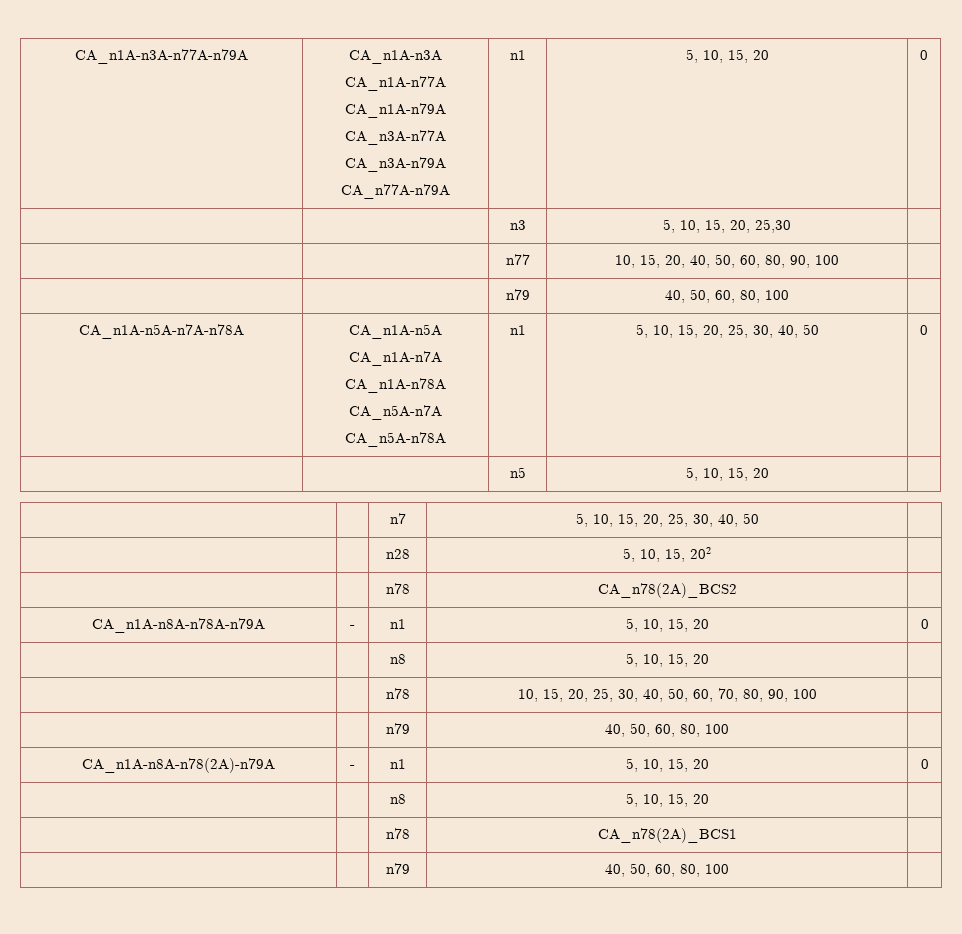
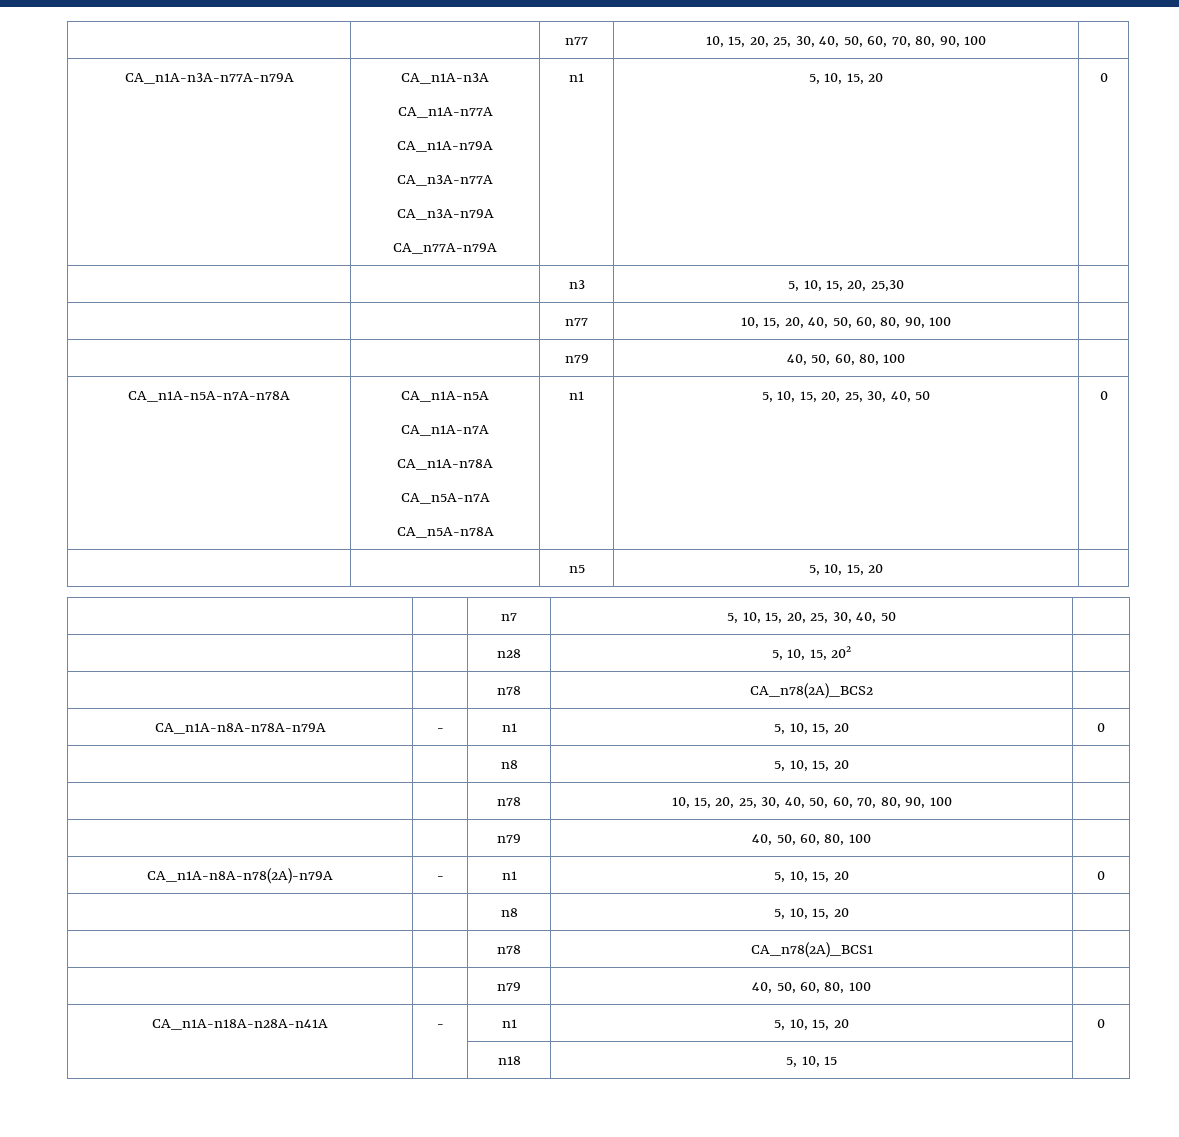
(74, 56) none -> [565,37,588,45] [705,36,987,48] | | n77 | 10, 15, 20, 25, 30, 40, 50, 60, 70, 80, 90, 100 | //
(729, 869) none -> [152,1019,328,1030] [436,1024,444,1028] [501,1019,517,1028] [774,1019,849,1031] [1097,1019,1105,1028] [497,1056,521,1065] [786,1056,837,1068] // CA_n1A-n18A-n28A-n41A | - | n1 | 5, 10, 15, 20 | 0 // | | n18 | 5, 10, 15 |

